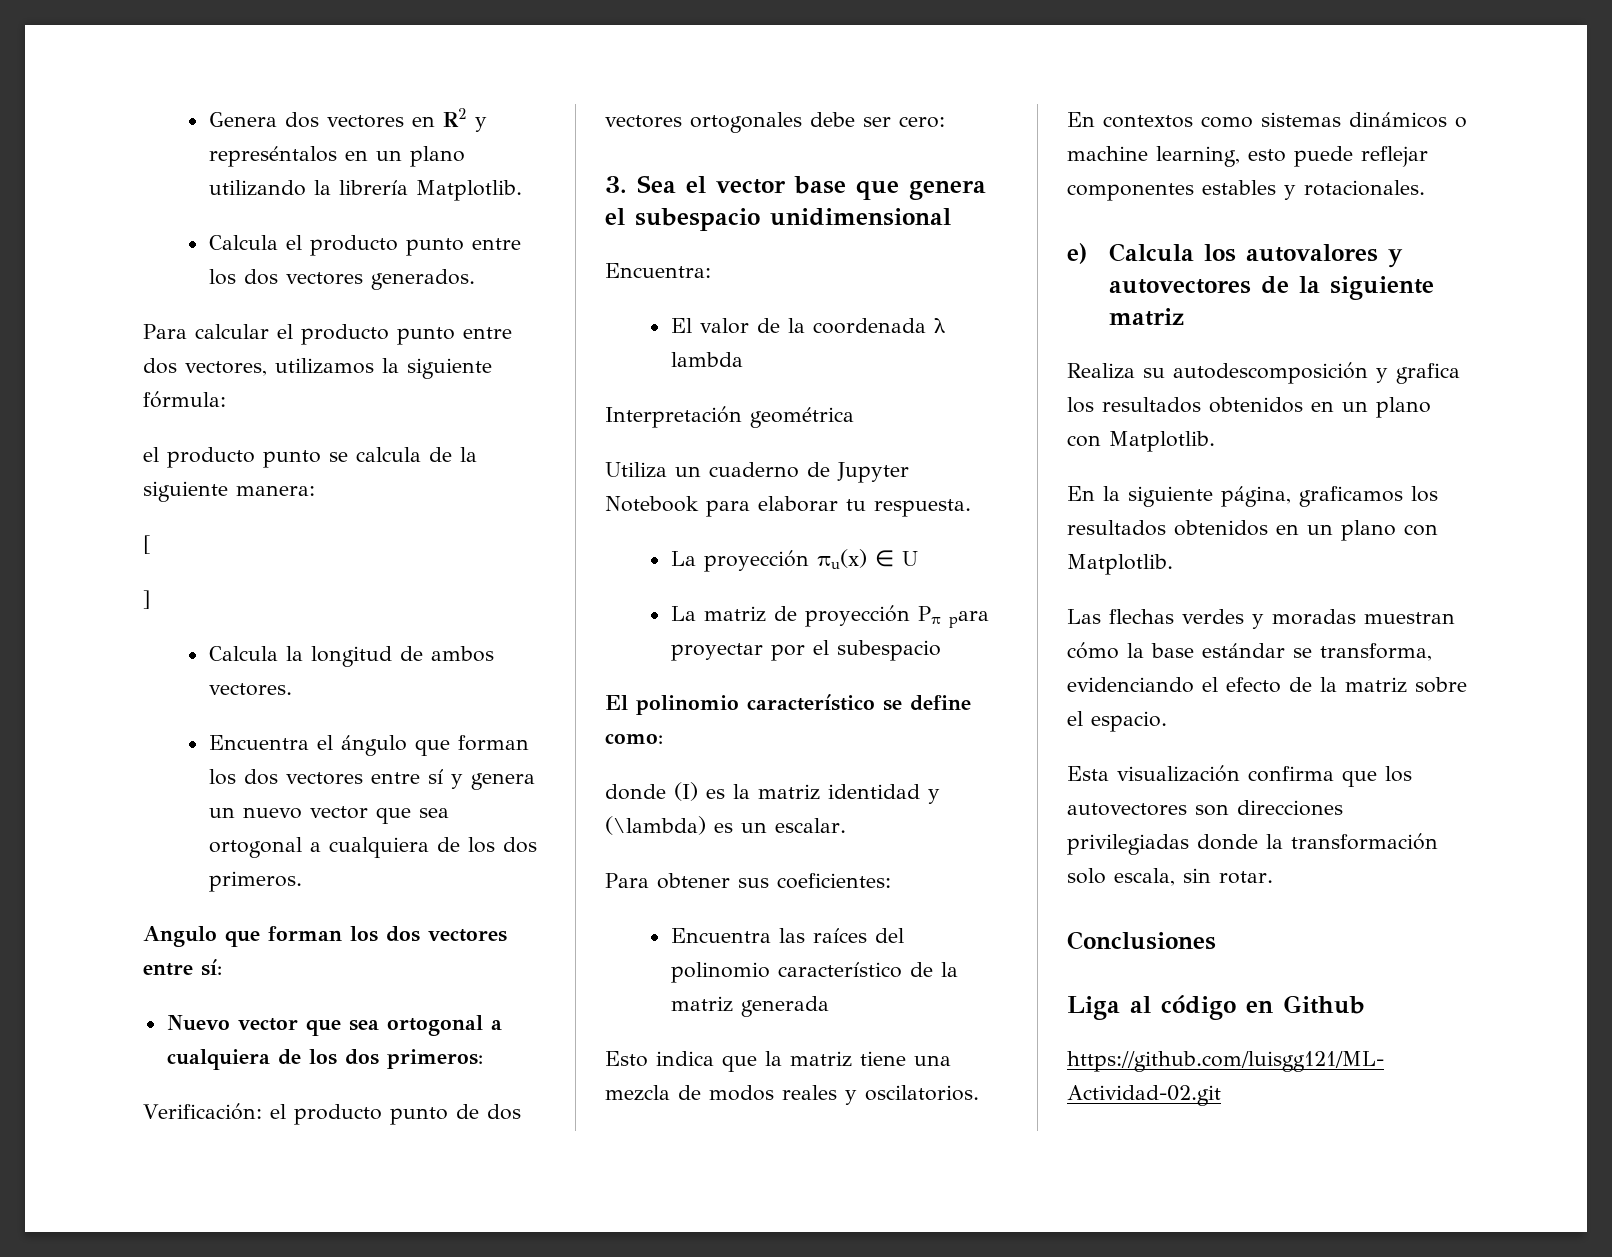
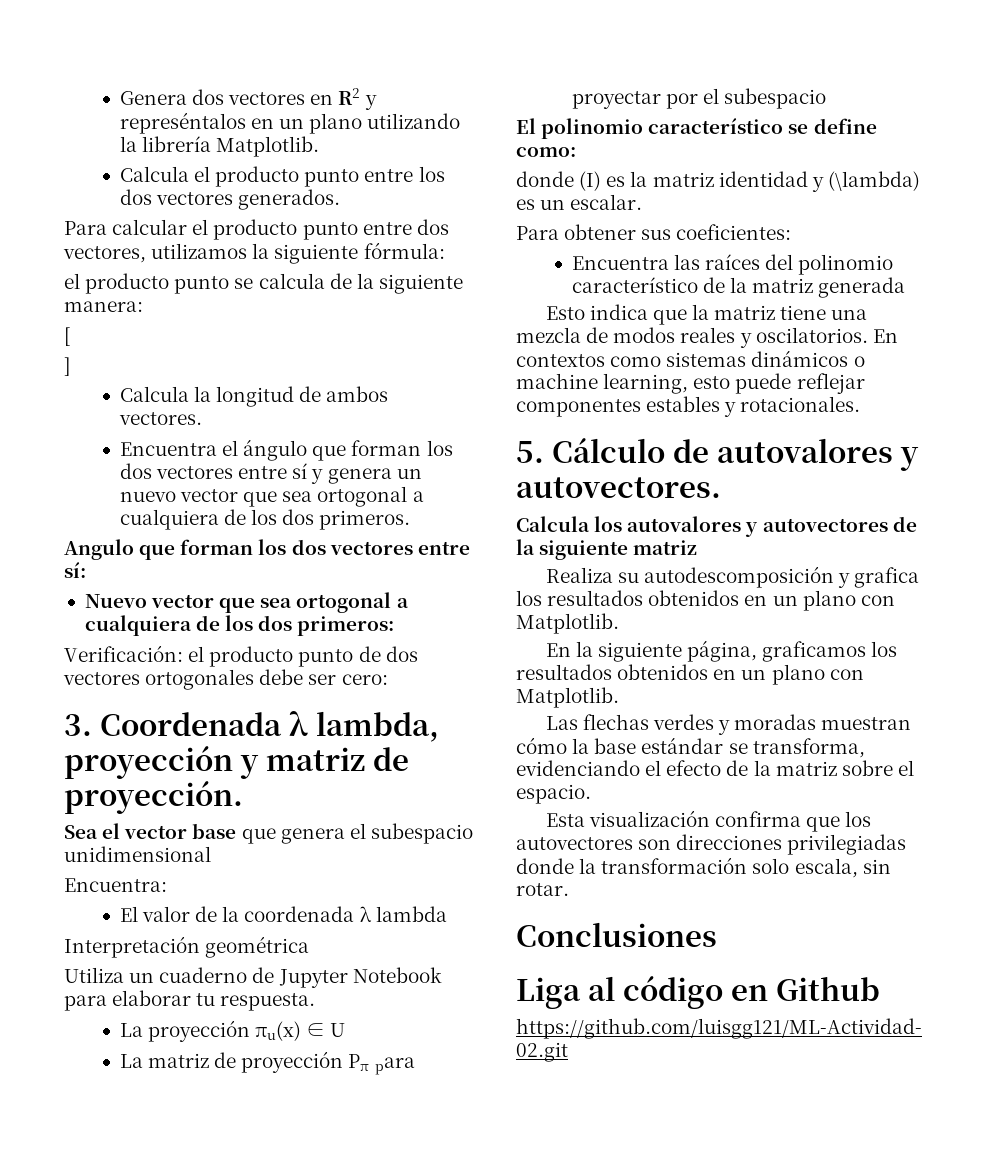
(627, 184) none -> [99,711,439,742] [64,746,409,779] [64,781,243,814] Coordenada λ lambda, proyección y matriz de proyección. //
[1067,243,1087,264] e) -> [516,438,919,471] [516,477,721,498] 5. Cálculo de autovalores y autovectores. //

